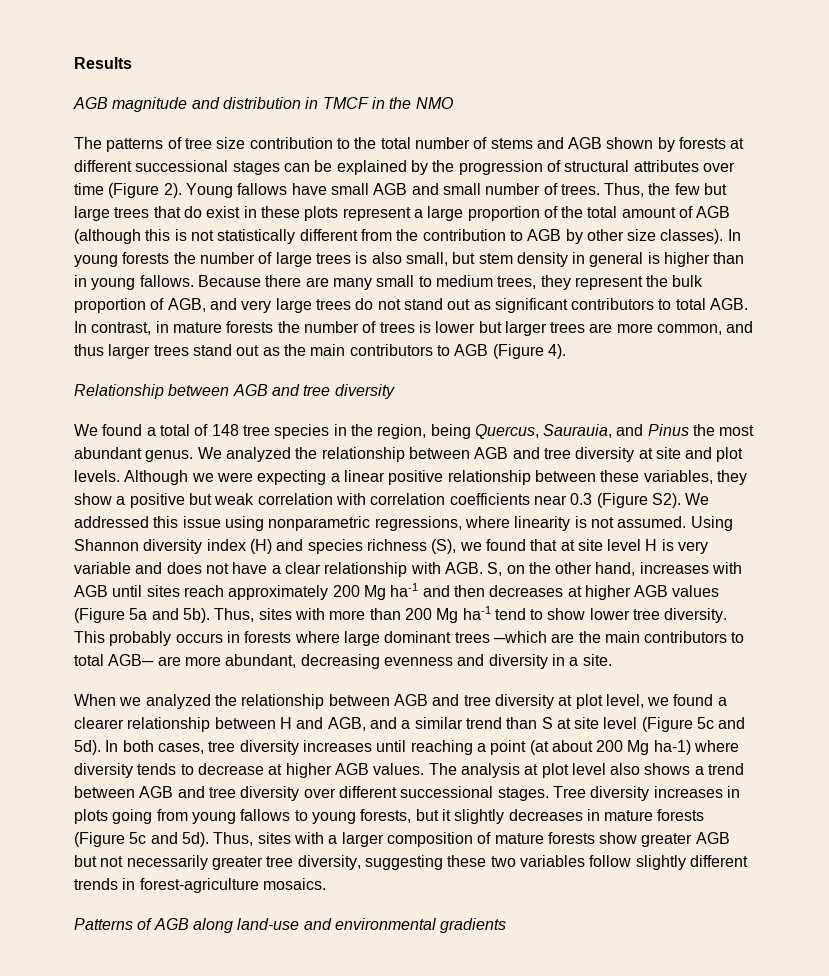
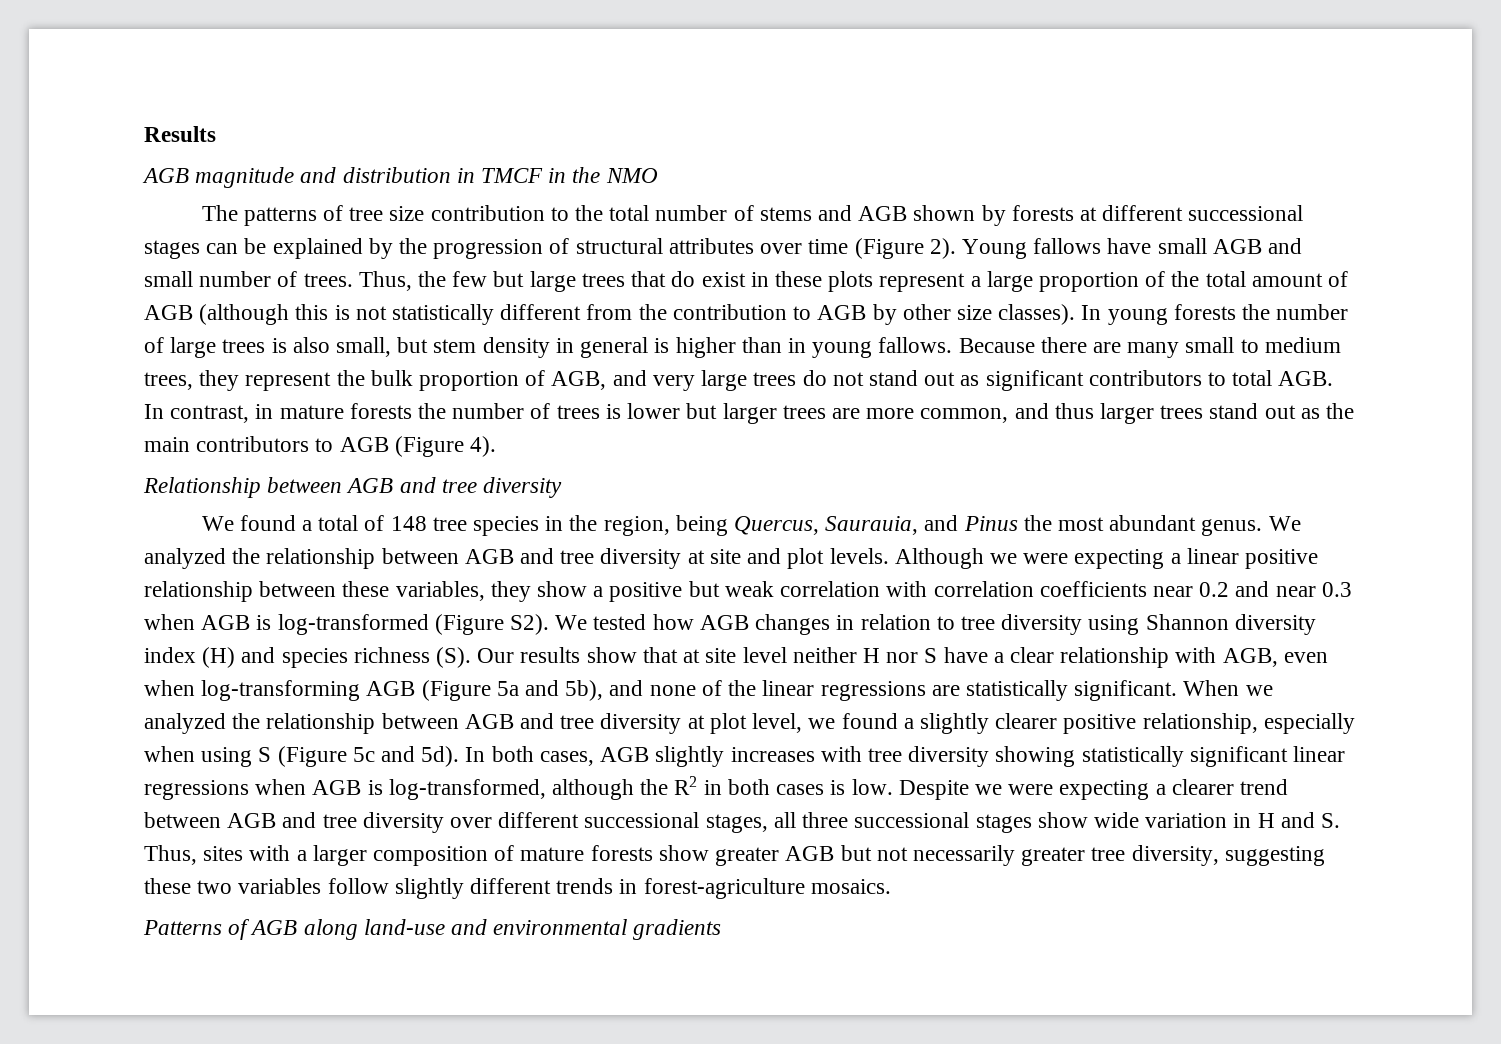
[570,493,710,508] [74,516,733,531] 0.3 (Figure S2). We addressed this issue using nonparametric regressions, where linearity is not assumed. Using -> [1199,581,1352,597] [144,614,1140,635] 0.2 and near 0.3 when AGB is log-transformed (Figure S2). We tested how AGB changes in relation to tree diversity using
[431,539,709,554] [74,562,229,574] (S), we found that at site level H is very variable and does not -> [436,647,938,668] (S). Our results show that at site level neither H nor S
[444,562,743,576] [74,583,720,600] [74,606,728,623] [74,631,745,646] [74,654,612,669] AGB. S, on the other hand, increases with AGB until sites reach approximately 200 Mg ha-1 and then decreases at higher AGB values (Figure 5a and 5b). Thus, sites with more than 200 Mg ha-1 tend to show lower tree diversity. This probably occurs in forests where large dominant trees ─which are the main contributors to total AGB─ are more abundant, decreasing evenness and diversity in a site. // -> [1222,648,1328,667] [144,680,1178,701] AGB, even when log-transforming AGB (Figure 5a and 5b), and none of the linear regressions are statistically significant.
[74,717,638,732] clearer relationship between H and AGB, and a similar trend than S at site level -> [919,713,1355,734] [144,746,272,767] slightly clearer positive relationship, especially when using S
[208,740,740,755] [74,763,704,778] tree diversity increases until reaching a point (at about 200 Mg ha-1) where diversity tends to decrease at higher AGB values. The analysis at plot level also shows a -> [600,746,1345,767] [144,776,1234,800] AGB slightly increases with tree diversity showing statistically significant linear regressions when AGB is log-transformed, although the R2 in both cases is low. Despite we were expecting a clearer
[497,786,740,801] [74,809,705,824] [74,832,209,847] stages. Tree diversity increases in plots going from young fallows to young forests, but it slightly decreases in mature forests (Figure 5c and 5d). -> [705,812,1340,833] stages, all three successional stages show wide variation in H and S.

